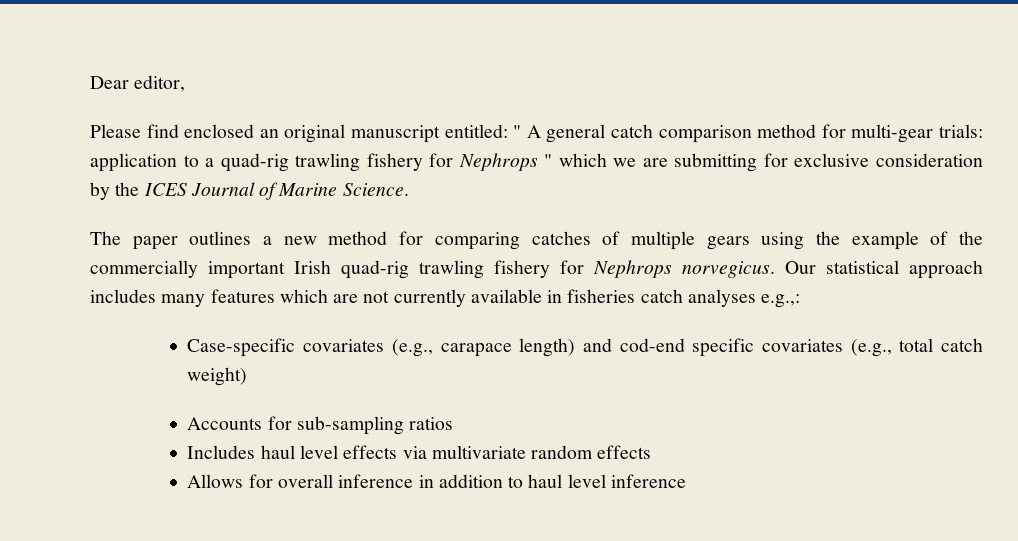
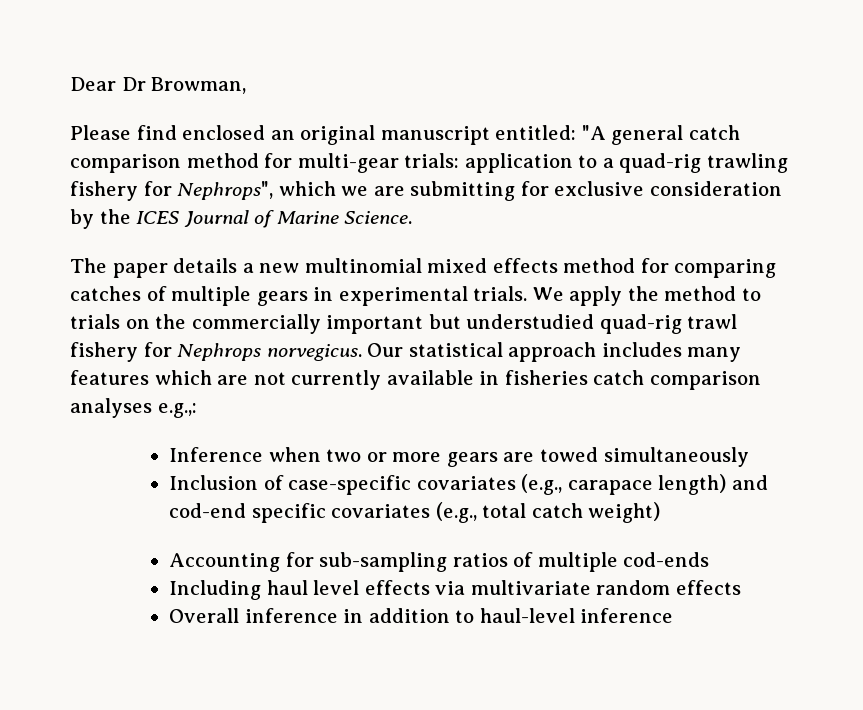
[134,75,186,92] editor, -> [121,77,247,94] Dr Browman,
[513,125,541,138] " A -> [581,125,606,140] "A
[458,153,553,171] Nephrops " -> [177,181,274,200] Nephrops",
[189,231,252,245] outlines -> [173,258,238,273] details
(317, 240) none -> [304,258,558,273] multinomial mixed effects
[761,231,983,250] [90,260,484,279] using the example of the commercially important Irish quad-rig trawling -> [313,286,761,306] [70,314,738,334] in experimental trials. We apply the method to trials on the commercially important but understudied quad-rig trawl
(683, 296) none -> [649,371,761,390] comparison
[187,338,296,357] Case-specific -> [169,447,749,467] [169,475,412,495] Inference when two or more gears are towed simultaneously // Inclusion of case-specific
[187,417,263,430] Accounts -> [169,553,281,572] Accounting
[187,445,256,459] // Includes -> [513,552,710,572] [169,580,262,600] of multiple cod-ends // Including
[187,474,334,488] Allows for overall -> [169,608,240,623] Overall
[528,474,606,488] haul level -> [479,608,575,623] haul-level

